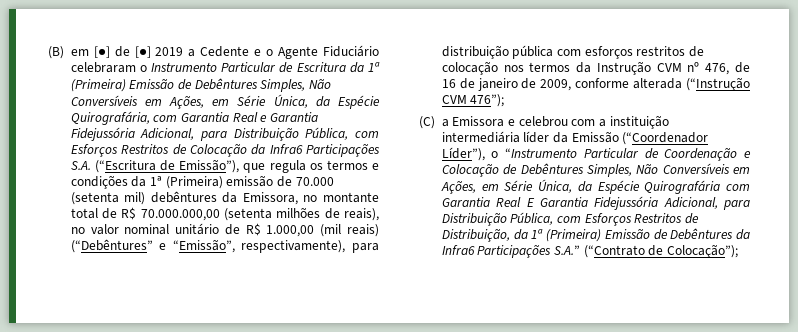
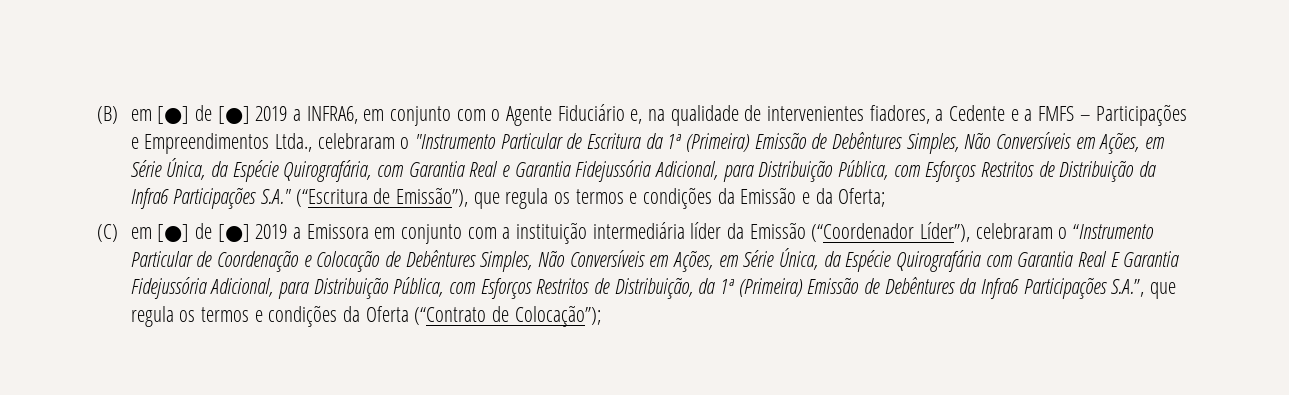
[200,45,380,59] [70,62,218,73] Cedente e o Agente Fiduciário celebraram o Instrumento -> [306,104,1188,126] [130,133,496,154] INFRA6, em conjunto com o Agente Fiduciário e, na qualidade de intervenientes fiadores, a Cedente e a FMFS – Participações e Empreendimentos Ltda., celebraram o "Instrumento
[189,143,380,157] [70,161,91,170] Colocação da Infra6 Participações S.A. -> [1059,160,1157,182] [130,187,291,209] Distribuição da Infra6 Participações S.A."
[150,175,334,189] [70,191,379,205] [70,207,379,221] [70,223,379,237] [70,239,379,253] [441,45,704,59] [441,61,750,75] [441,77,750,91] [441,94,505,107] [419,116,568,129] 1ª (Primeira) emissão de 70.000 (setenta mil) debêntures da Emissora, no montante total de R$ 70.000.000,00 (setenta milhões de reais), no valor nominal unitário de R$ 1.000,00 (mil reais) (“Debêntures” e “Emissão”, respectivamente), para distribuição pública com esforços restritos de colocação nos termos da Instrução CVM nº 476, de 16 de janeiro de 2009, conforme alterada (“Instrução CVM 476”); // (C) a Emissora e celebrou -> [740,187,886,207] [97,223,463,244] Emissão e da Oferta; // (C) em [●] de [●] 2019 a Emissora em conjunto
(485, 154) none -> [975,223,1053,239] celebraram
[554,245,581,255] S.A.” -> [1111,279,1177,299] [130,305,409,327] S.A.”, que regula os termos e condições da Oferta

